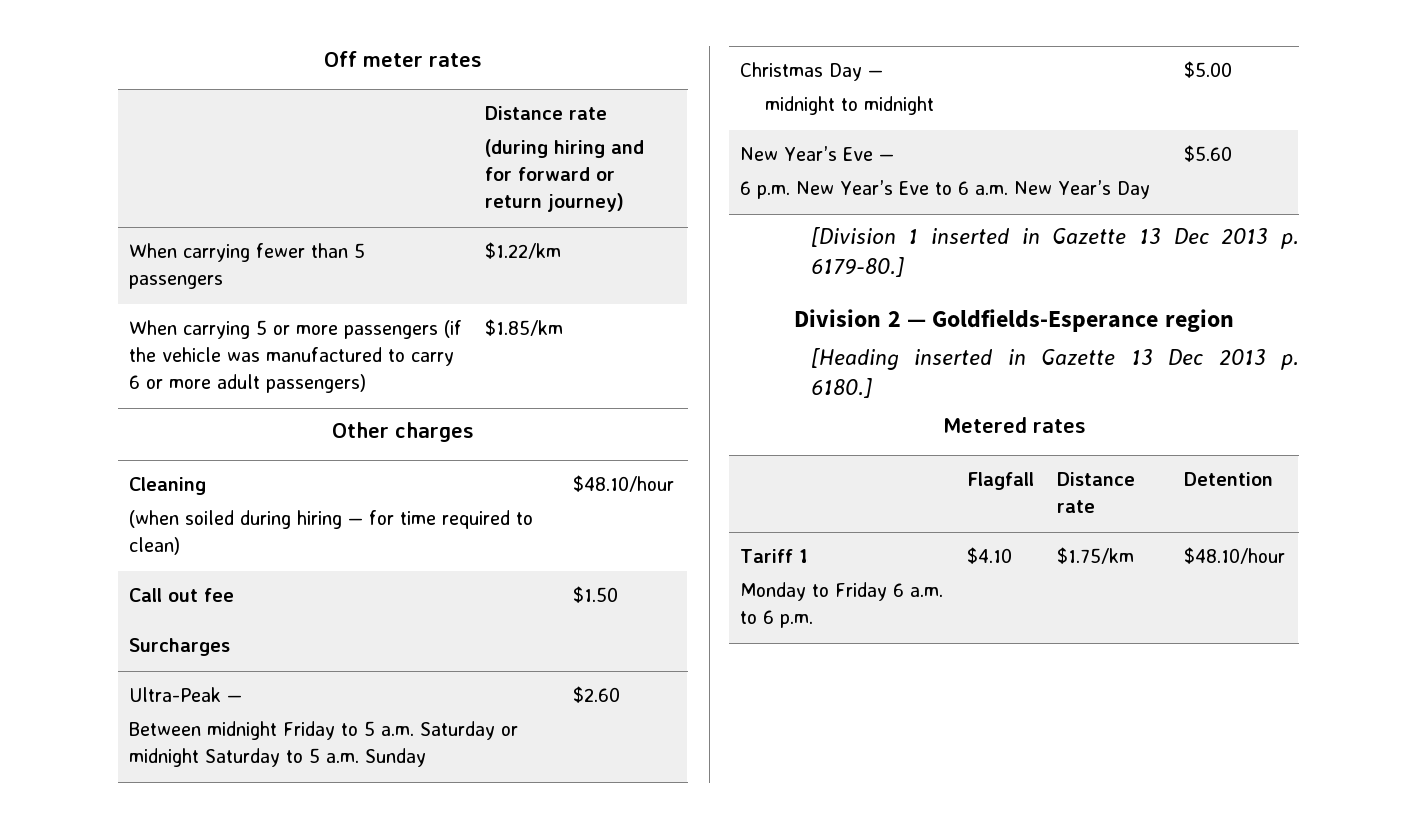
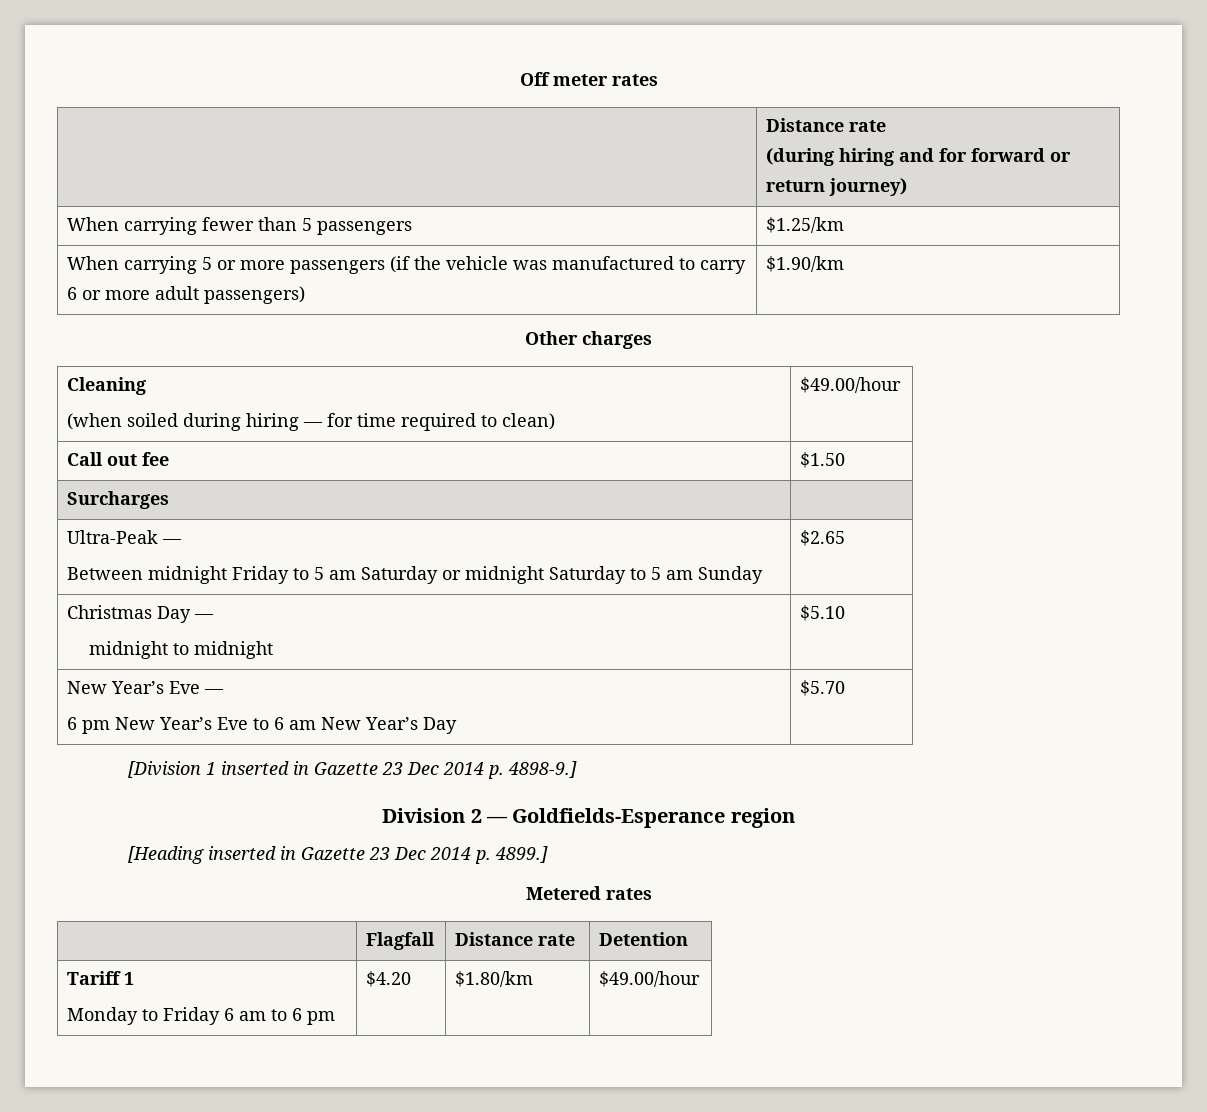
[485,242,562,259] $1.22/km -> [766,217,845,233] $1.25/km
[485,319,564,336] $1.85/km -> [766,256,845,272] $1.90/km
[573,475,675,492] $48.10/hour -> [800,377,902,393] $49.00/hour
[381,726,415,736] a.m. -> [329,570,357,580] am
[326,753,360,763] a.m. -> [666,570,694,580] am
[573,686,621,703] $2.60 -> [800,530,846,546] $2.65
[1184,61,1233,78] $5.00 -> [800,605,846,621] $5.10
[757,185,791,199] p.m. -> [82,720,111,734] pm
[975,185,1009,195] a.m. -> [289,720,317,730] am
[1184,145,1233,162] $5.60 -> [800,680,846,696] $5.70
[1139,228,1299,249] [810,257,904,277] 13 Dec 2013 p. 6179-80.] -> [381,761,577,779] 23 Dec 2014 p. 4898-9.]
[1130,349,1299,370] [810,378,872,398] 13 Dec 2013 p. 6180.] -> [368,846,548,864] 23 Dec 2014 p. 4899.]
[910,587,944,597] [740,610,814,628] [967,547,1013,564] [1057,547,1135,564] [1184,547,1286,564] a.m. to 6 p.m. | $4.10 | $1.75/km | $48.10/hour -> [239,1008,336,1025] [366,971,412,987] [455,971,534,987] [599,971,701,987] am to 6 pm | $4.20 | $1.80/km | $49.00/hour

